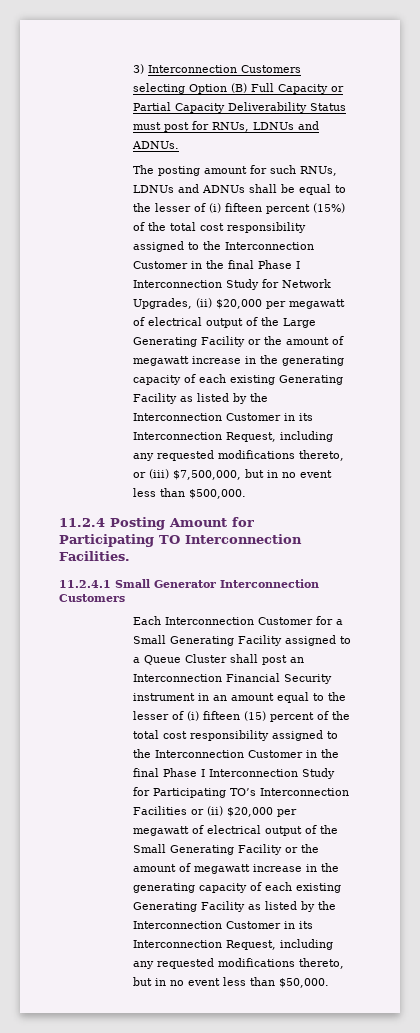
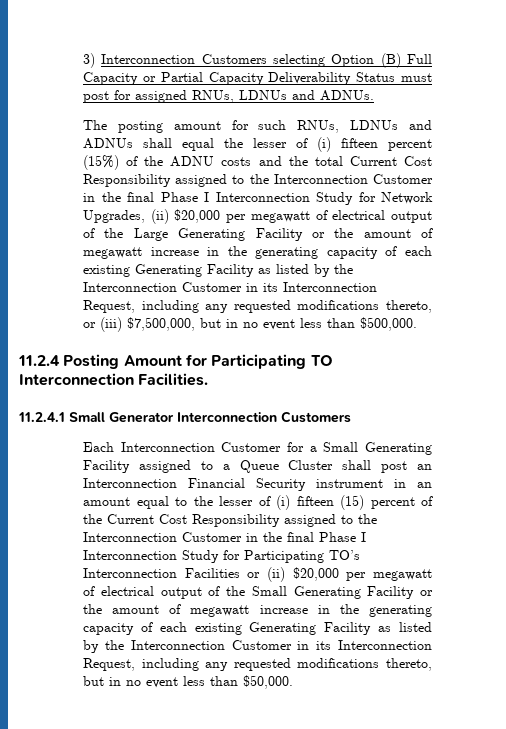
(209, 125) none -> [135,90,188,103] assigned
[280,184,346,195] be equal to -> [182,138,215,151] equal
[169,222,306,233] total cost responsibility -> [170,156,432,167] [83,174,172,187] ADNU costs and the total Current Cost Responsibility
[132,730,269,741] total cost responsibility -> [107,514,281,527] Current Cost Responsibility

